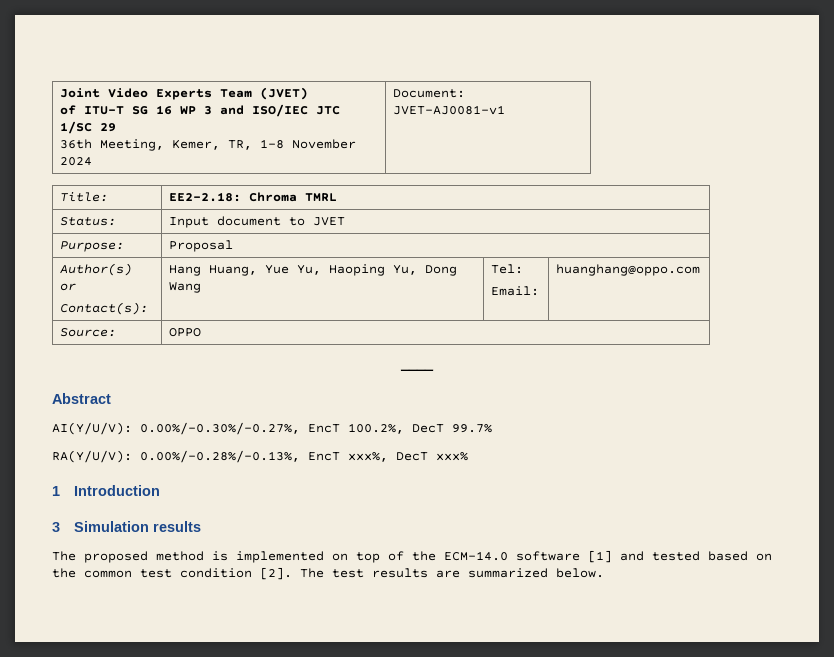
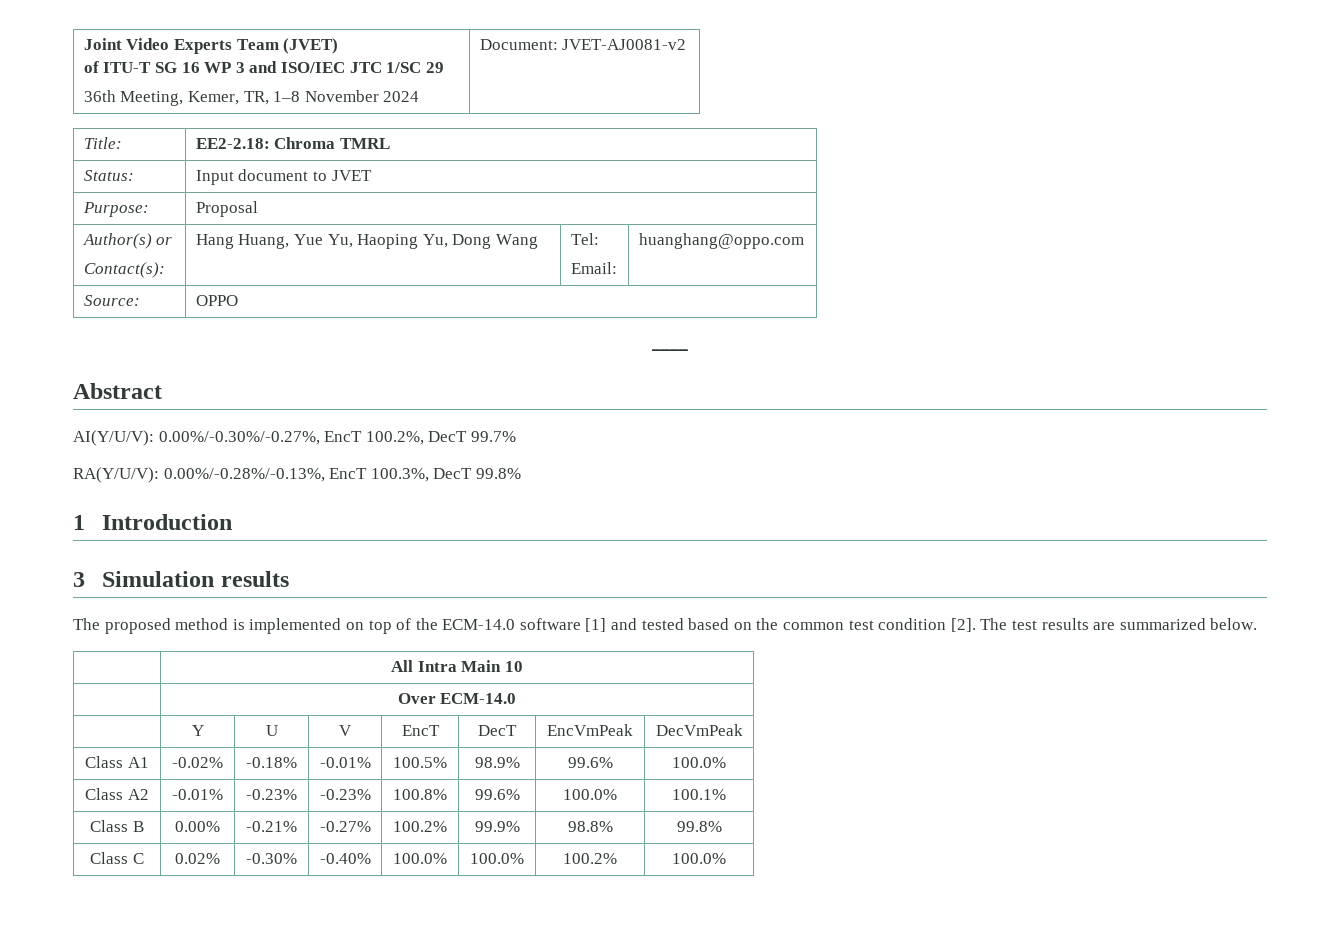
[392,105,505,115] JVET-AJ0081-v1 -> [562,39,687,50] JVET-AJ0081-v2
[348,452,468,462] xxx%, DecT xxx% -> [370,468,521,482] 100.3%, DecT 99.8%
(604, 573) none -> [391,660,523,672] [397,693,517,704] [191,725,204,736] [265,725,278,736] [339,725,352,736] [401,725,440,736] [478,725,517,736] [547,724,633,736] [655,724,743,736] [85,756,149,768] [172,757,223,768] [246,757,297,768] [319,757,371,768] [393,757,447,768] [474,757,520,768] [567,757,613,768] [672,757,726,768] [85,788,149,800] [172,789,223,800] [246,789,297,800] [319,789,371,800] [393,789,447,800] [474,789,520,800] [563,789,617,800] [672,789,726,800] [90,820,144,832] [175,821,220,832] [246,821,297,832] [319,821,371,832] [393,821,447,832] [474,821,520,832] [567,821,613,832] [676,821,722,832] [90,852,144,864] [175,853,220,864] [246,853,297,864] [319,853,371,864] [393,853,447,864] [470,853,524,864] [563,853,617,864] [672,853,726,864] // | All Intra Main 10 // | Over ECM-14.0 // | Y | U | V | EncT | DecT | EncVmPeak | DecVmPeak // Class A1 | -0.02% | -0.18% | -0.01% | 100.5% | 98.9% | 99.6% | 100.0% // Class A2 | -0.01% | -0.23% | -0.23% | 100.8% | 99.6% | 100.0% | 100.1% // Class B | 0.00% | -0.21% | -0.27% | 100.2% | 99.9% | 98.8% | 99.8% // Class C | 0.02% | -0.30% | -0.40% | 100.0% | 100.0% | 100.2% | 100.0%

